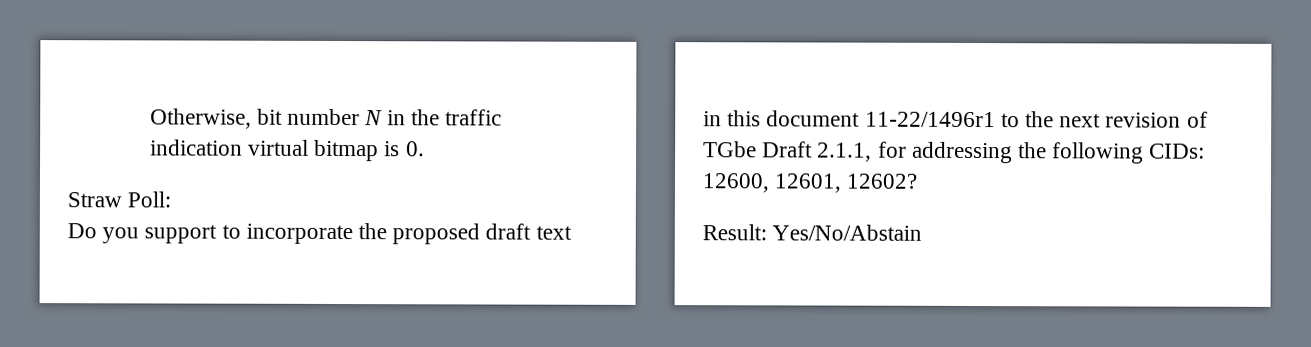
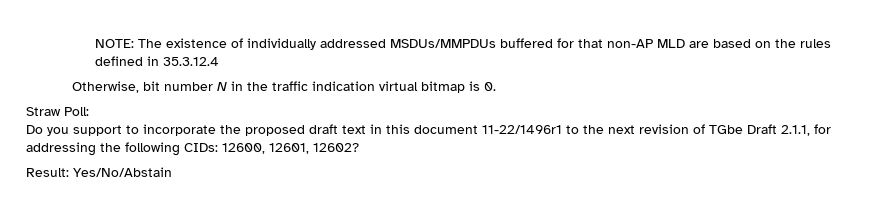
(149, 118) none -> [95,38,832,50] [95,56,220,66] NOTE: The existence of individually addressed MSDUs/MMPDUs buffered for that non-AP MLD are based on the rules defined in 35.3.12.4 //

